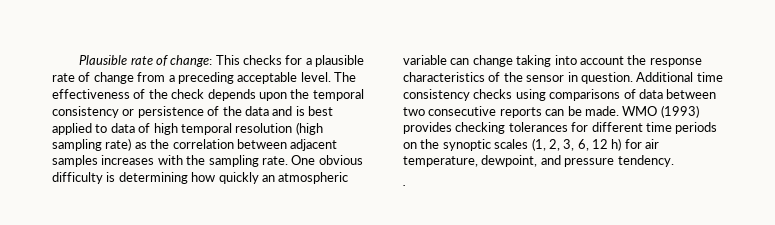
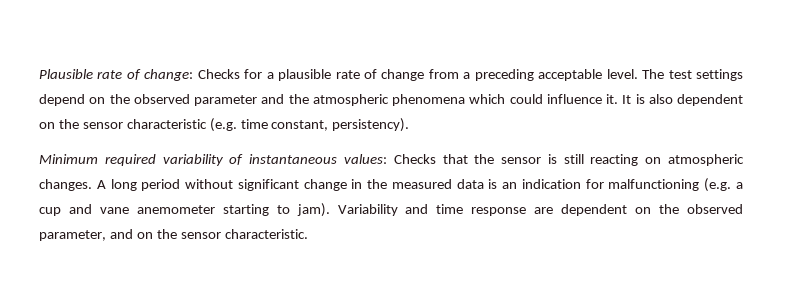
[215,55,283,65] This checks -> [197,69,240,79] Checks
[52,89,364,101] [52,106,333,118] [52,122,323,135] [52,138,338,151] [52,155,363,167] [52,172,349,184] [403,55,702,67] [403,72,723,84] [403,89,717,101] [403,105,699,118] [403,122,718,134] [403,138,660,151] [403,155,674,167] [403,185,406,186] effectiveness of the check depends upon the temporal consistency or persistence of the data and is best applied to data of high temporal resolution (high sampling rate) as the correlation between adjacent samples increases with the sampling rate. One obvious difficulty is determining how quickly an atmospheric variable can change taking into account the response characteristics of the sensor in question. Additional time consistency checks using comparisons of data between two consecutive reports can be made. WMO (1993) provides checking tolerances for different time periods on the synoptic scales (1, 2, 3, 6, 12 h) for air temperature, dewpoint, and pressure tendency. // . -> [668,69,744,81] [39,94,743,106] [39,118,410,132] [39,154,745,166] [39,178,743,192] [39,203,743,217] [39,229,308,241] test settings depend on the observed parameter and the atmospheric phenomena which could influence it. It is also dependent on the sensor characteristic (e.g. time constant, persistency). // Minimum required variability of instantaneous values: Checks that the sensor is still reacting on atmospheric changes. A long period without significant change in the measured data is an indication for malfunctioning (e.g. a cup and vane anemometer starting to jam). Variability and time response are dependent on the observed parameter, and on the sensor characteristic.

